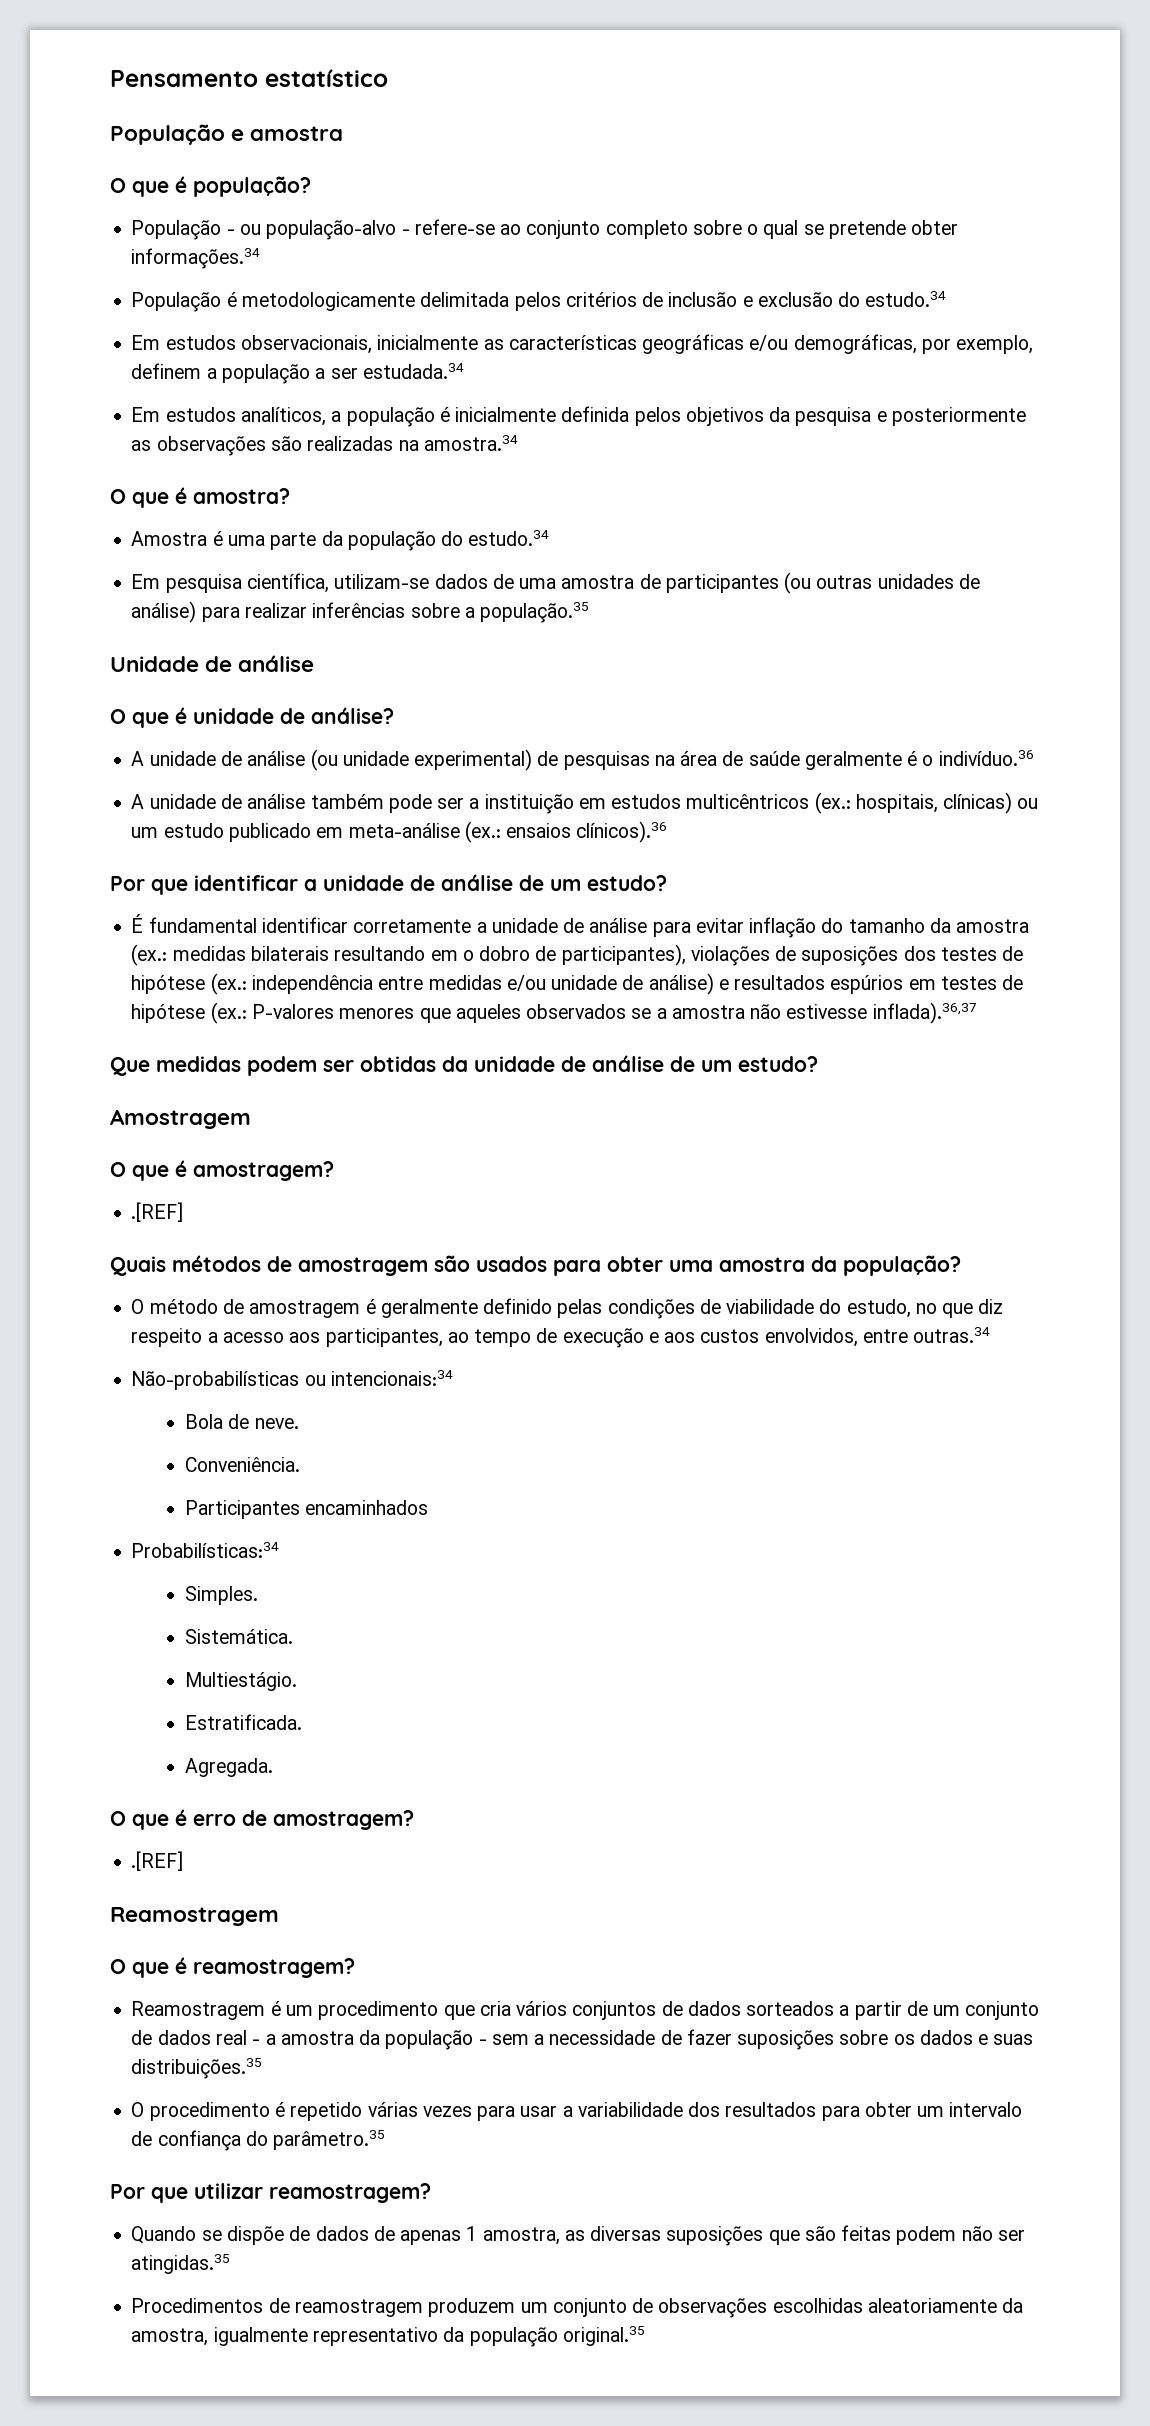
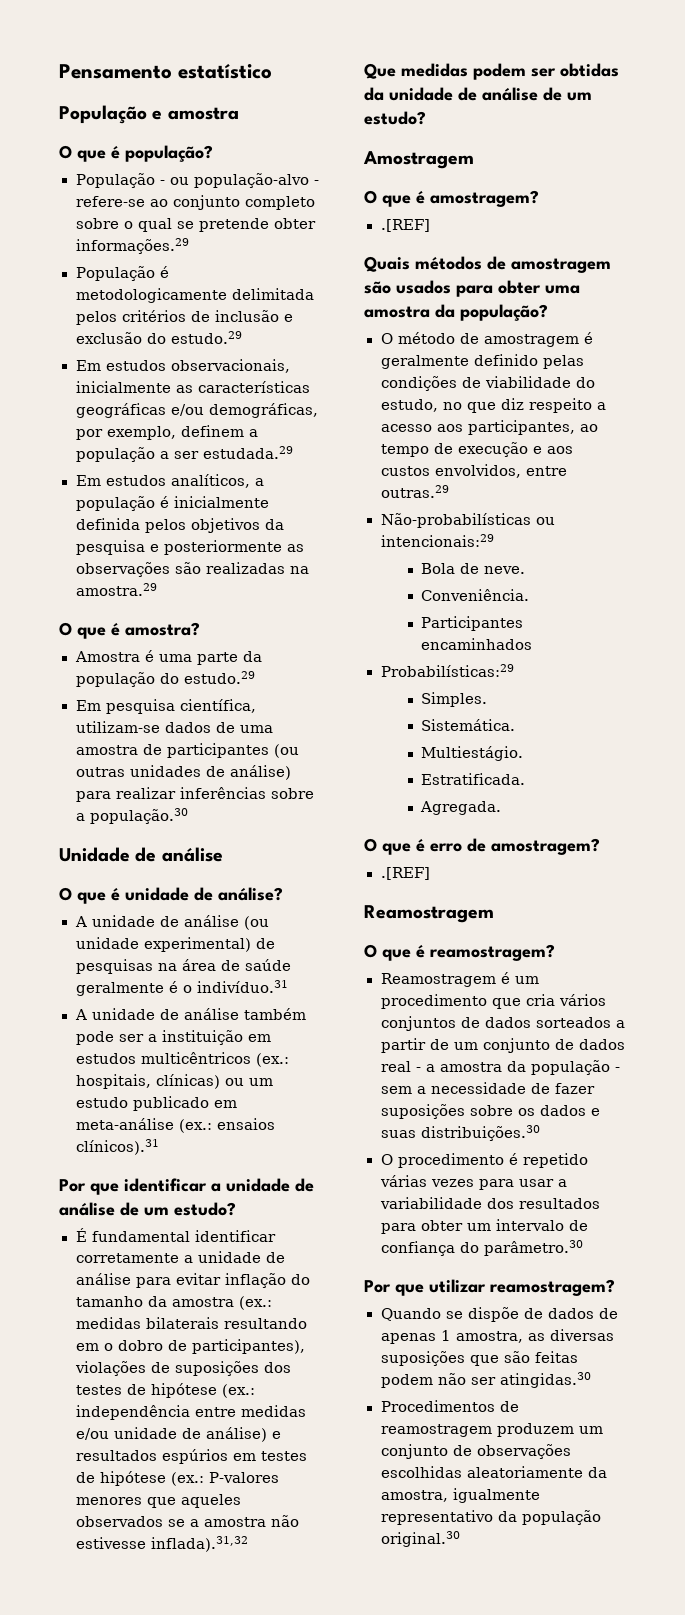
[131,248,261,269] informações.34 -> [75,238,189,254] informações.29
[865,291,947,307] estudo.34 -> [170,331,242,344] estudo.29
[362,363,464,379] estudada.34 -> [202,446,293,459] estudada.29
[423,435,518,451] amostra.34 -> [75,583,157,596] amostra.29
[468,530,550,546] estudo.34 -> [183,671,255,684] estudo.29
[480,602,590,623] população.35 -> [89,808,188,824] população.30
[938,750,1034,766] indivíduo.36 -> [196,980,288,993] indivíduo.31
[576,821,668,843] clínicos).36 -> [75,1139,159,1155] clínicos).31
[872,1002,977,1024] inflada).36,37 -> [150,1536,248,1552] inflada).31,32
[913,1327,991,1343] outras.34 -> [380,485,449,498] outras.29
[330,1370,453,1386] intencionais:34 -> [380,534,494,547] intencionais:29
[131,1542,280,1558] Probabilísticas:34 -> [380,664,514,677] Probabilísticas:29
[131,2058,263,2079] distribuições.35 -> [420,1125,540,1141] distribuições.30
[273,2130,386,2150] parâmetro.35 -> [483,1240,583,1256] parâmetro.30
[131,2254,231,2274] atingidas.35 -> [499,1372,591,1388] atingidas.30
[562,2326,645,2346] original.35 -> [380,1531,460,1547] original.30

